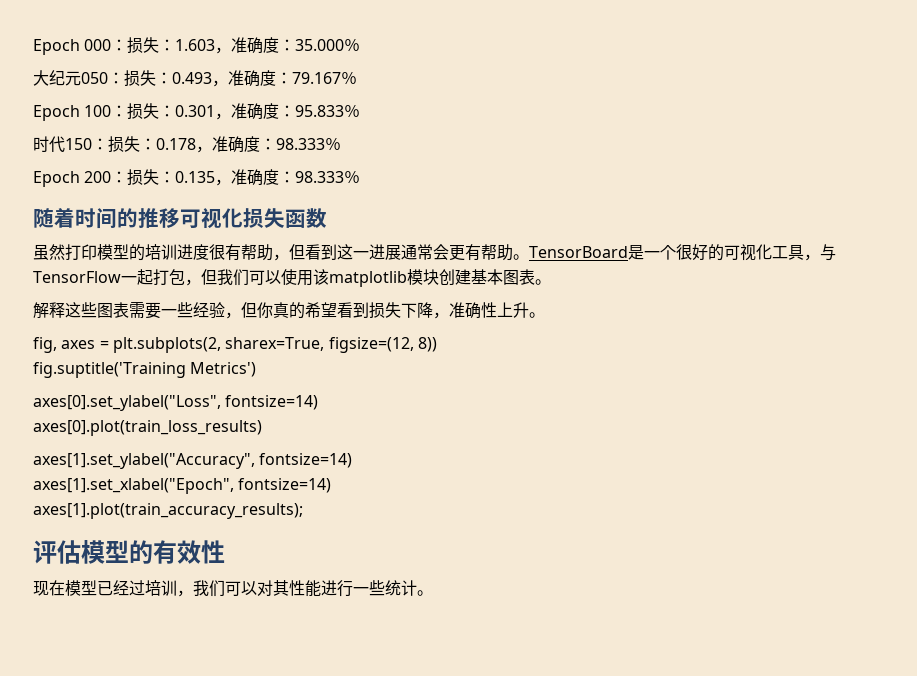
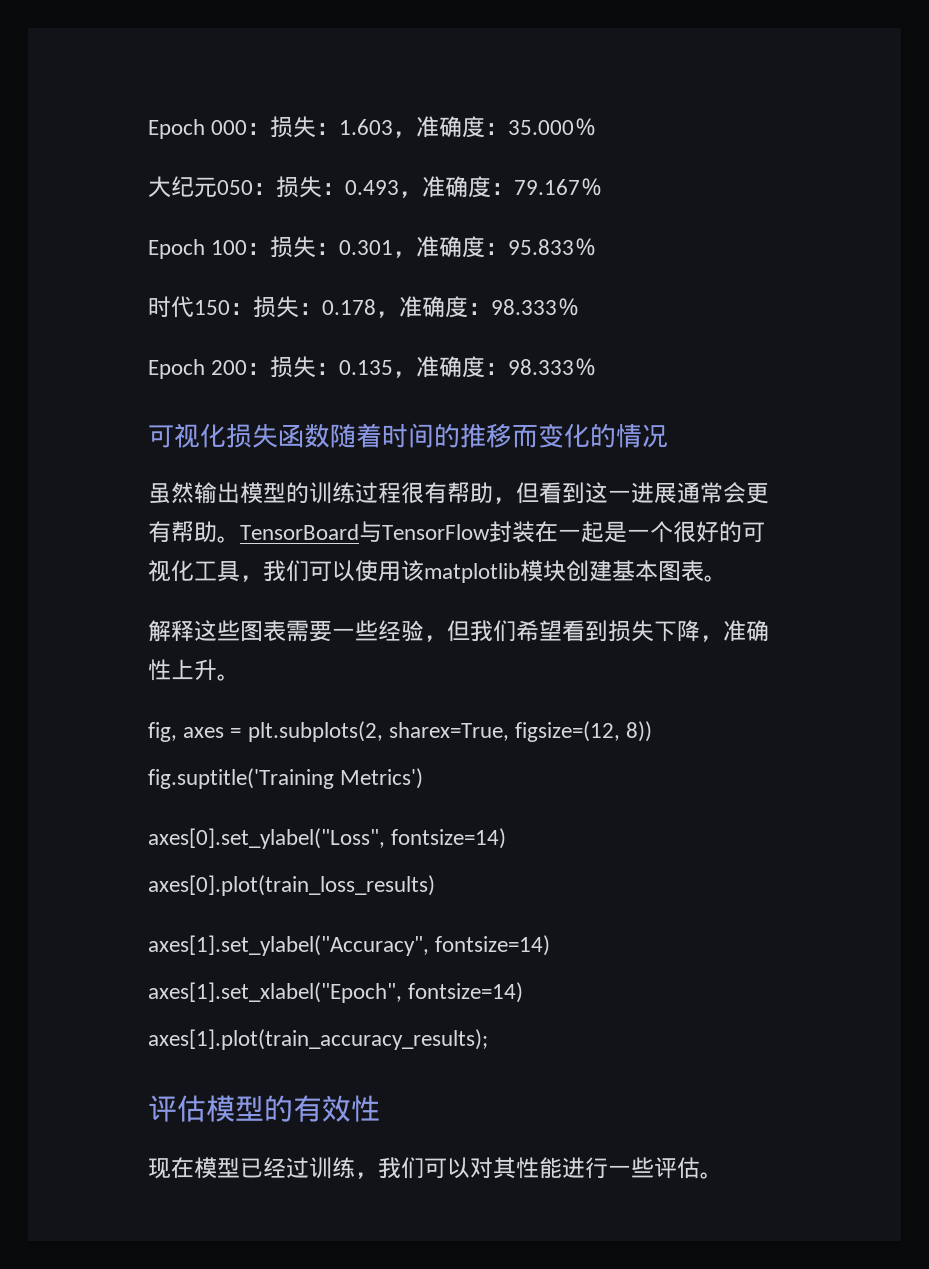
[33,208,327,229] [33,244,209,261] 随着时间的推移可视化损失函数 // 虽然打印模型的培训进度 -> [148,423,668,448] [148,482,401,504] 可视化损失函数随着时间的推移而变化的情况 // 虽然输出模型的训练过程
(628, 252) none -> [359,521,604,543] 与TensorFlow封装在一起
[820,244,836,261] [33,269,217,286] 与TensorFlow一起打包，但 -> (263, 578) none
[257,302,305,319] 你真的 -> [470,620,516,642] 我们
[145,580,177,596] 培训 -> [309,1157,355,1179] 训练
[385,580,417,596] 统计 -> [654,1157,700,1179] 评估

